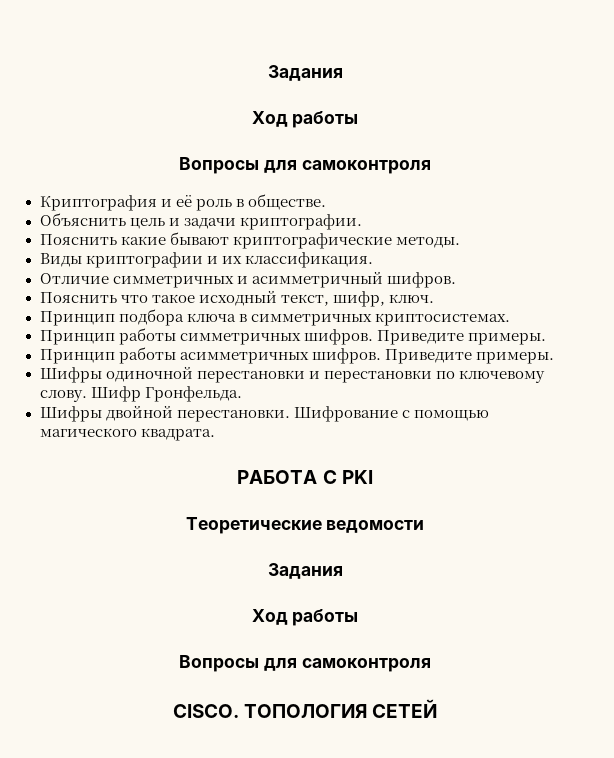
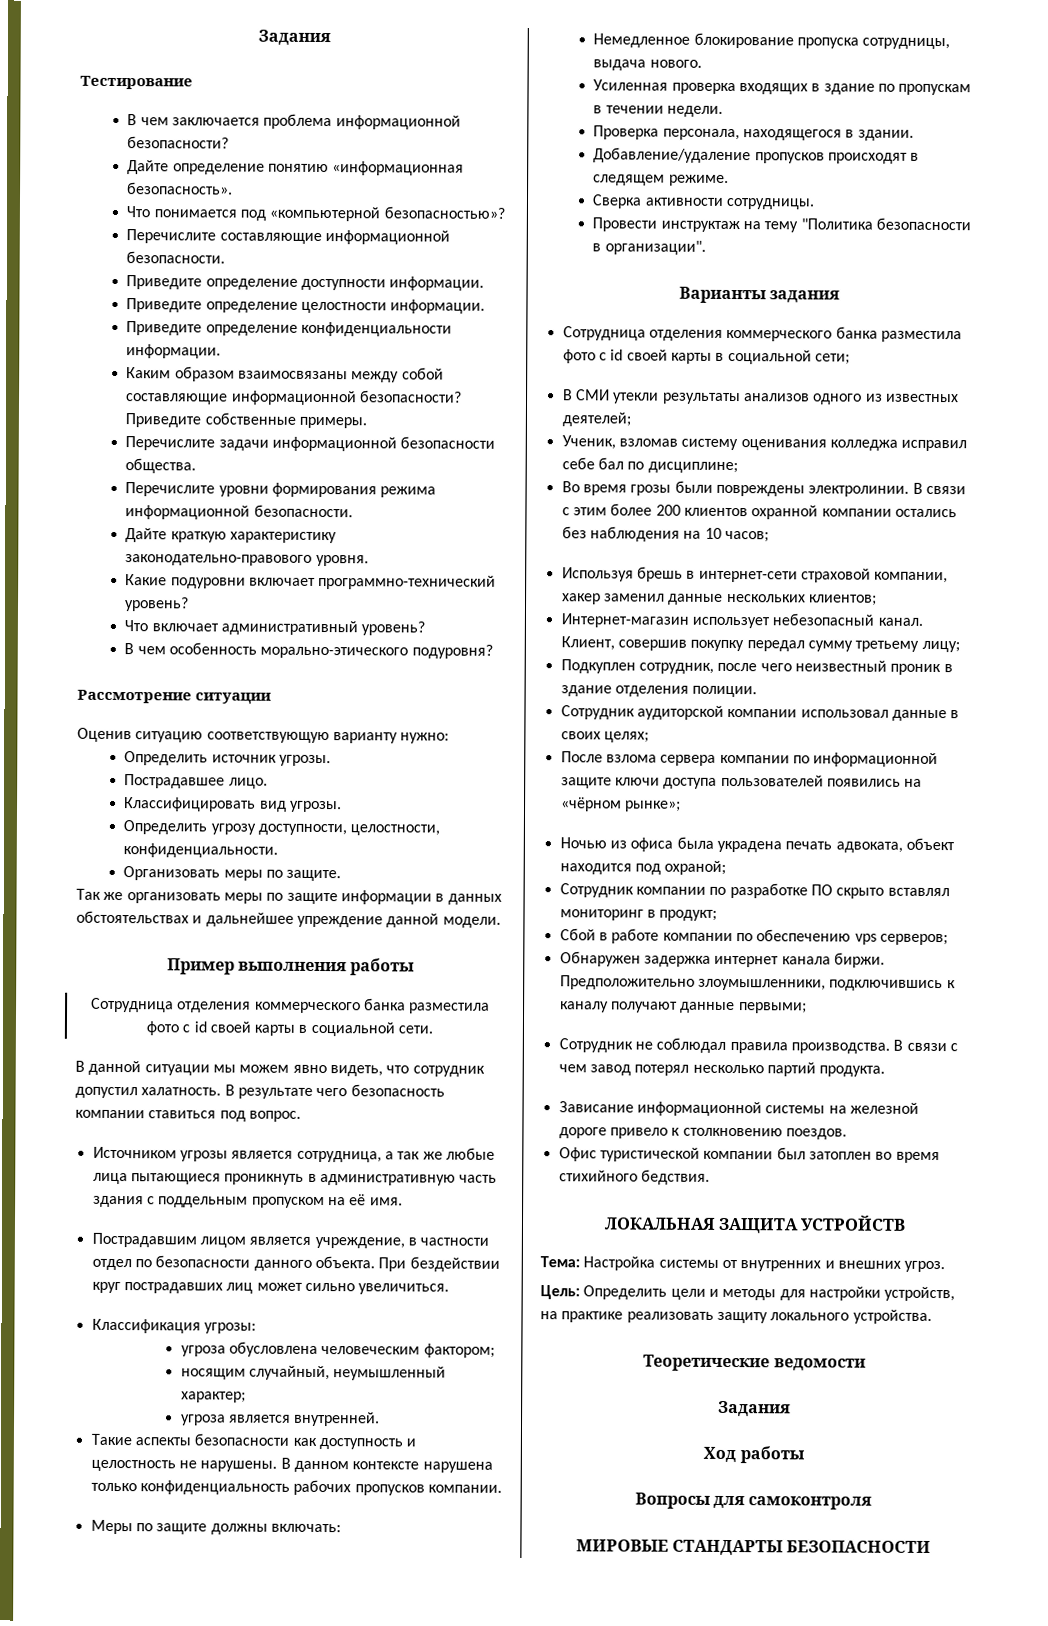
[267,65,343,81] [251,111,359,128] [179,157,431,174] [39,194,326,211] [39,213,362,230] [39,232,460,249] [39,252,373,268] [39,271,456,288] [39,290,434,307] [39,309,510,326] [39,328,546,345] [39,347,554,364] [39,366,545,383] [39,386,242,402] [39,405,489,422] [39,428,215,441] [237,470,373,484] Задания // Ход работы // Вопросы для самоконтроля // Криптография и её роль в обществе. // Объяснить цель и задачи криптографии. // Пояснить какие бывают криптографические методы. // Виды криптографии и их классификация. // Отличие симметричных и асимметричный шифров. // Пояснить что такое исходный текст, шифр, ключ. // Принцип подбора ключа в симметричных криптосистемах. // Принцип работы симметричных шифров. Приведите примеры. // Принцип работы асимметричных шифров. Приведите примеры. // Шифры одиночной перестановки и перестановки по ключевому слову. Шифр Гронфельда. // Шифры двойной перестановки. Шифрование с помощью магического квадрата. // РАБОТА С PKI -> [258,29,331,46] [80,75,193,90] [127,113,461,130] [127,136,230,149] [127,160,465,176] [127,182,234,195] [126,206,505,222] [126,229,450,245] [126,251,226,264] [126,275,485,291] [126,298,486,314] [126,321,452,337] [126,344,222,359] [126,366,444,383] [125,390,462,406] [125,412,367,429] [125,436,496,452] [125,458,197,474] [125,482,437,498] [125,504,353,520] [125,528,337,544] [125,554,369,567] [125,574,497,590] [124,597,190,612] [124,620,426,636] [124,642,493,659] [77,689,273,705] [77,727,450,744] [124,751,331,767] [124,774,268,789] [124,797,342,813] [123,820,441,836] [123,843,279,858] [123,866,342,882] [76,888,502,905] [76,910,501,928] [166,958,416,976] [90,997,491,1014] [145,1021,434,1037] [75,1060,485,1077] [75,1084,445,1099] [75,1109,301,1122] [92,1146,495,1163] [92,1172,498,1186] [92,1194,403,1209] [91,1232,490,1249] [91,1255,500,1272] [91,1281,450,1295] [91,1318,256,1334] [180,1341,495,1358] [180,1365,447,1381] [180,1391,246,1403] [180,1411,381,1427] [90,1433,417,1450] [90,1457,493,1473] [90,1479,502,1496] [90,1519,341,1535] [593,32,951,50] [593,59,702,71] [593,79,972,96] [593,105,723,117] [593,125,914,141] [593,147,920,164] [593,174,729,186] [592,194,815,210] [592,217,971,233] [592,240,706,255] [678,286,841,304] [562,326,962,343] [562,349,850,365] [562,389,959,405] [561,412,631,427] [561,435,968,452] [561,457,738,474] [561,480,966,497] [561,503,957,520] [561,526,769,543] [561,566,949,584] [561,593,877,606] [560,613,923,629] [560,636,960,653] [560,659,953,676] [560,685,758,698] [560,705,960,722] [560,731,649,743] [560,751,939,768] [560,774,923,789] [560,797,681,812] [559,836,955,853] [559,860,727,875] [559,883,950,899] [559,909,718,921] [559,928,948,946] [559,951,885,968] [559,975,956,992] [559,1001,807,1014] [558,1037,958,1054] [558,1062,886,1077] [558,1101,919,1117] [558,1127,847,1140] [558,1147,940,1164] [558,1169,710,1185] [603,1215,907,1234] [540,1256,946,1273] [540,1285,956,1302] [540,1309,932,1324] Задания // Тестирование // В чем заключается проблема информационной безопасности? // Дайте определение понятию «информационная безопасность». // Что понимается под «компьютерной безопасностью»? // Перечислите составляющие информационной безопасности. // Приведите определение доступности информации. // Приведите определение целостности информации. // Приведите определение конфиденциальности информации. // Каким образом взаимосвязаны между собой составляющие информационной безопасности? Приведите собственные примеры. // Перечислите задачи информационной безопасности общества. // Перечислите уровни формирования режима информационной безопасности. // Дайте краткую характеристику законодательно-правового уровня. // Какие подуровни включает программно-технический уровень? // Что включает административный уровень? // В чем особенность морально-этического подуровня? // Рассмотрение ситуации // Оценив ситуацию соответствующую варианту нужно: // Определить источник угрозы. // Пострадавшее лицо. // Классифицировать вид угрозы. // Определить угрозу доступности, целостности, конфиденциальности. // Организовать меры по защите. // Так же организовать меры по защите информации в данных обстоятельствах и дальнейшее упреждение данной модели. // Пример выполнения работы // Сотрудница отделения коммерческого банка разместила фото с id своей карты в социальной сети. // В данной ситуации мы можем явно видеть, что сотрудник допустил халатность. В результате чего безопасность компании ставиться под вопрос. // Источником угрозы является сотрудница, а так же любые лица пытающиеся проникнуть в административную часть здания с поддельным пропуском на её имя. // Пострадавшим лицом является учреждение, в частности отдел по безопасности данного объекта. При бездействии круг пострадавших лиц может сильно увеличиться. // Классификация угрозы: // угроза обусловлена человеческим фактором; // носящим случайный, неумышленный характер; // угроза является внутренней. // Такие аспекты безопасности как доступность и целостность не нарушены. В данном контексте нарушена только конфиденциальность рабочих пропусков компании. // Меры по защите должны включать: // Немедленное блокирование пропуска сотрудницы, выдача нового. // Усиленная проверка входящих в здание по пропускам в течении недели. // Проверка персонала, находящегося в здании. // Добавление/удаление пропусков происходят в следящем режиме. // Сверка активности сотрудницы. // Провести инструктаж на тему "Политика безопасности в организации". // Варианты задания // Сотрудница отделения коммерческого банка разместила фото с id своей карты в социальной сети; // В СМИ утекли результаты анализов одного из известных деятелей; // Ученик, взломав систему оценивания колледжа исправил себе бал по дисциплине; // Во время грозы были повреждены электролинии. В связи с этим более 200 клиентов охранной компании остались без наблюдения на 10 часов; // Используя брешь в интернет-сети страховой компании, хакер заменил данные нескольких клиентов; // Интернет-магазин использует небезопасный канал. Клиент, совершив покупку передал сумму третьему лицу; // Подкуплен сотрудник, после чего неизвестный проник в здание отделения полиции. // Сотрудник аудиторской компании использовал данные в своих целях; // После взлома сервера компании по информационной защите ключи доступа пользователей появились на «чёрном рынке»; // Ночью из офиса была украдена печать адвоката, объект находится под охраной; // Сотрудник компании по разработке ПО скрыто вставлял мониторинг в продукт; // Сбой в работе компании по обеспечению vps серверов; // Обнаружен задержка интернет канала биржи. Предположительно злоумышленники, подключившись к каналу получают данные первыми; // Сотрудник не соблюдал правила производства. В связи с чем завод потерял несколько партий продукта. // Зависание информационной системы на железной дороге привело к столкновению поездов. // Офис туристической компании был затоплен во время стихийного бедствия. // ЛОКАЛЬНАЯ ЗАЩИТА УСТРОЙСТВ // Тема: Настройка системы от внутренних и внешних угроз. // Цель: Определить цели и методы для настройки устройств, на практике реализовать защиту локального устройства.
[172,699,438,718] CISCO. ТОПОЛОГИЯ СЕТЕЙ -> [575,1539,932,1556] МИРОВЫЕ СТАНДАРТЫ БЕЗОПАСНОСТИ

